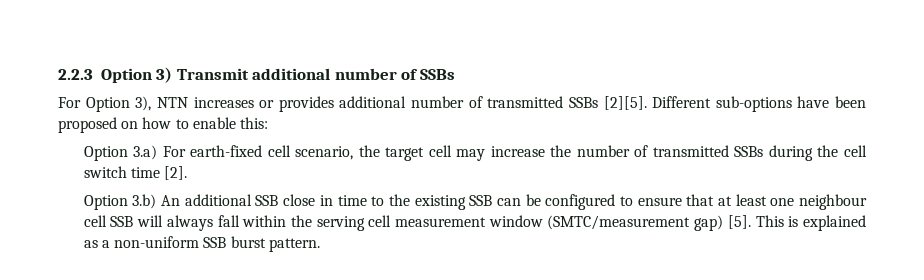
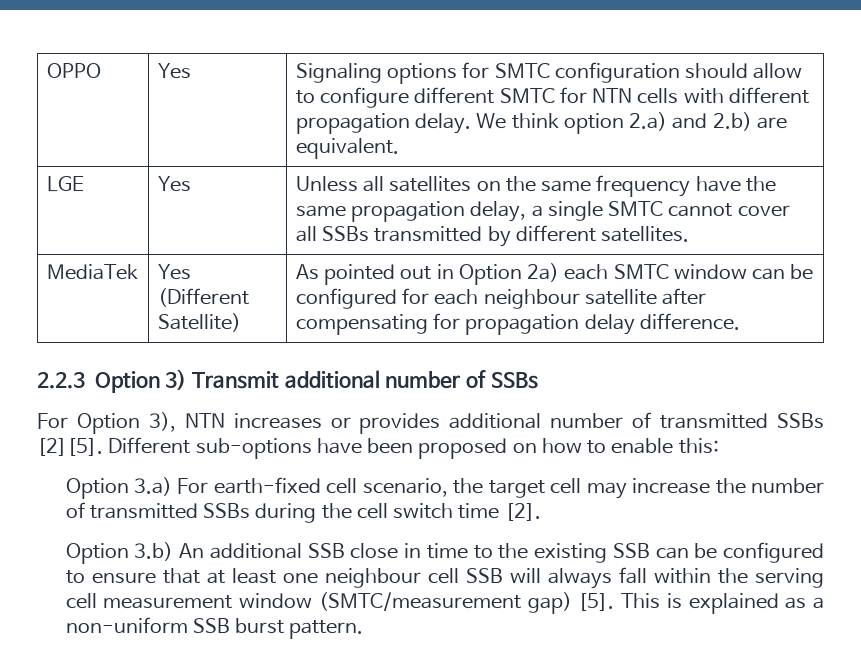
(58, 74) none -> [46,63,101,78] [157,63,191,79] [295,62,803,84] [295,87,809,108] [295,112,787,134] [295,138,399,159] [46,176,84,192] [157,176,191,192] [295,175,776,197] [295,201,790,222] [295,225,690,247] [46,264,138,280] [157,264,191,280] [157,288,249,307] [157,313,241,332] [295,263,814,285] [295,288,707,309] [295,313,740,335] OPPO | Yes | Signaling options for SMTC configuration should allow to configure different SMTC for NTN cells with different propagation delay. We think option 2.a) and 2.b) are equivalent. // LGE | Yes | Unless all satellites on the same frequency have the same propagation delay, a single SMTC cannot cover all SSBs transmitted by different satellites. // MediaTek | Yes (Different Satellite) | As pointed out in Option 2a) each SMTC window can be configured for each neighbour satellite after compensating for propagation delay difference. //

